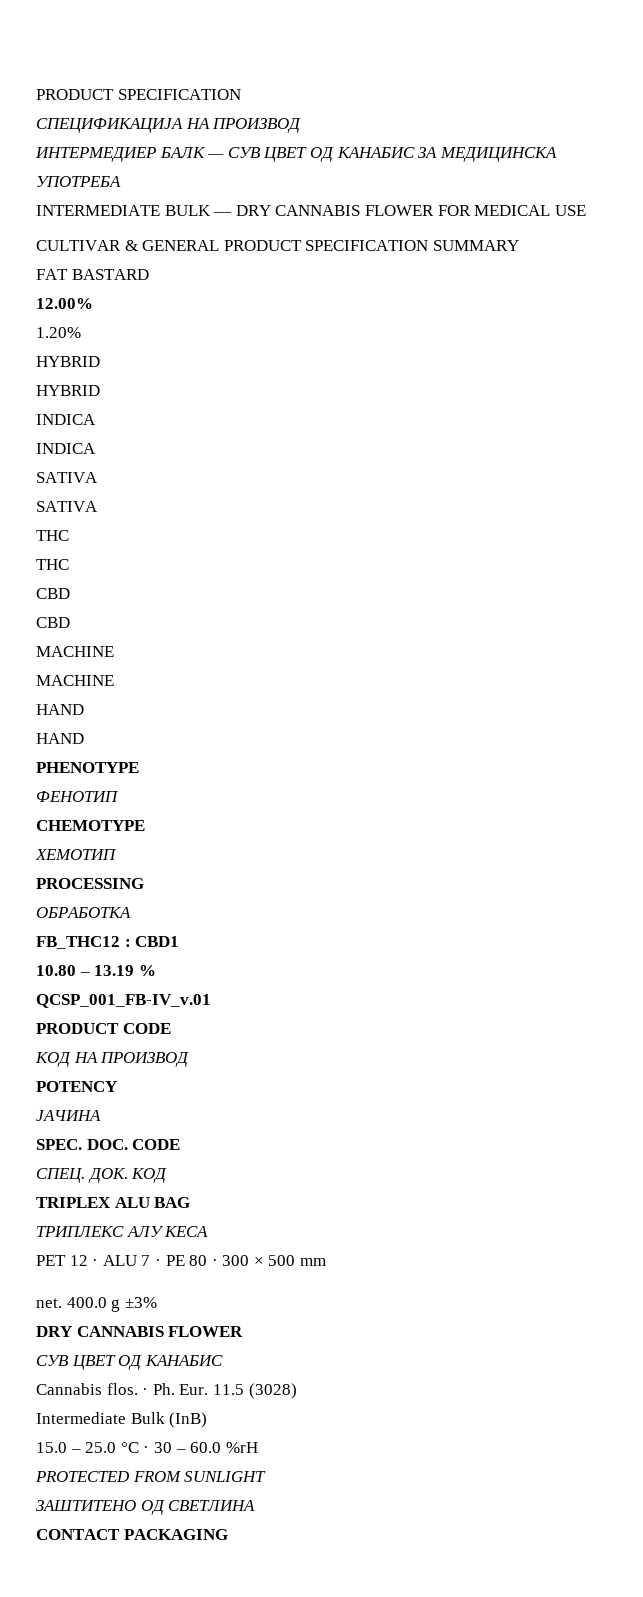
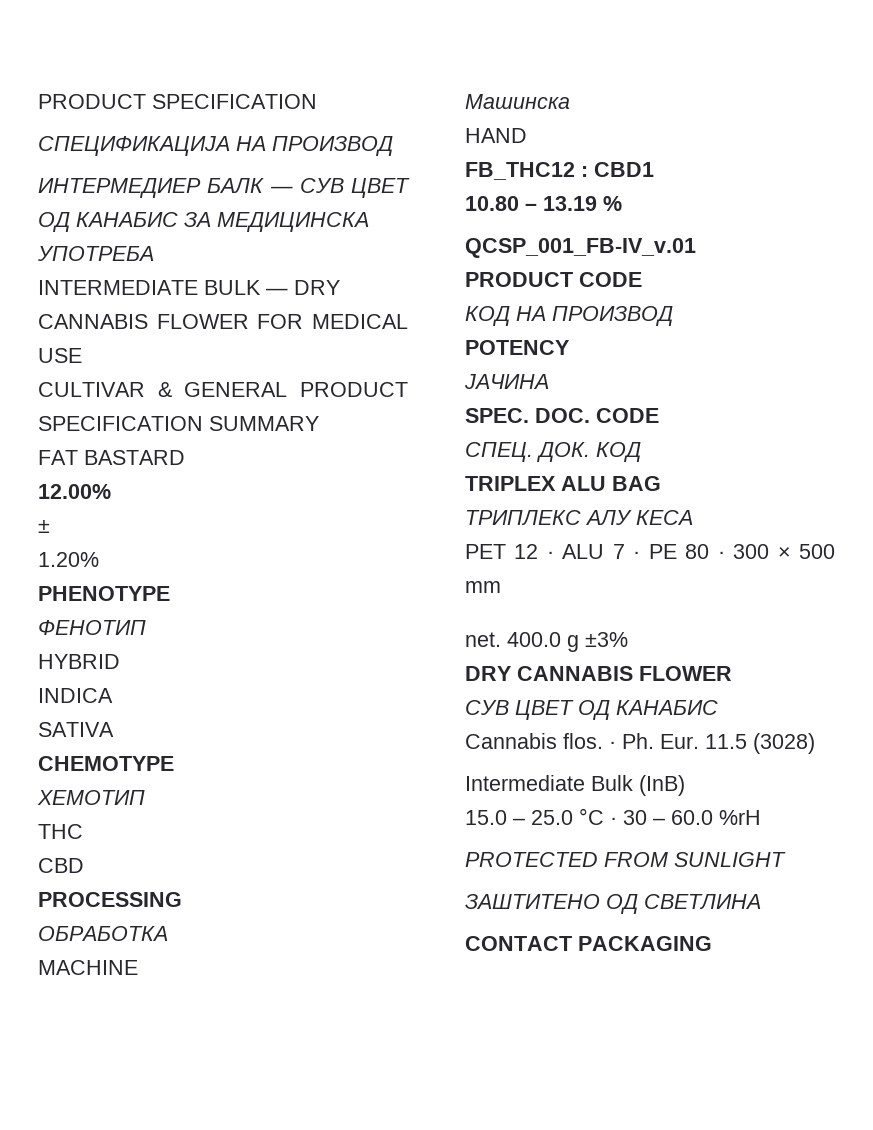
(93, 303) none -> [38,520,50,533] // ±
[36,356,100,367] HYBRID -> [38,586,170,601] [38,620,146,635] PHENOTYPE // ФЕНОТИП
[36,443,96,454] [36,472,98,483] [36,501,98,512] [36,530,69,541] // INDICA // SATIVA // SATIVA // THC -> [38,722,114,737] [38,756,174,771] [37,790,145,805] // SATIVA // CHEMOTYPE // ХЕМОТИП
[36,617,70,628] [36,646,114,657] [36,675,114,686] [36,704,84,715] [36,733,84,744] [36,762,139,773] [36,791,119,802] [36,820,145,831] [35,849,117,860] [36,878,144,889] [36,907,131,918] CBD // MACHINE // MACHINE // HAND // HAND // PHENOTYPE // ФЕНОТИП // CHEMOTYPE // ХЕМОТИП // PROCESSING // ОБРАБОТКА -> [38,892,182,907] [38,926,168,941] [38,960,138,975] [465,94,570,109] [465,128,527,143] PROCESSING // ОБРАБОТКА // MACHINE // Машинска // HAND

